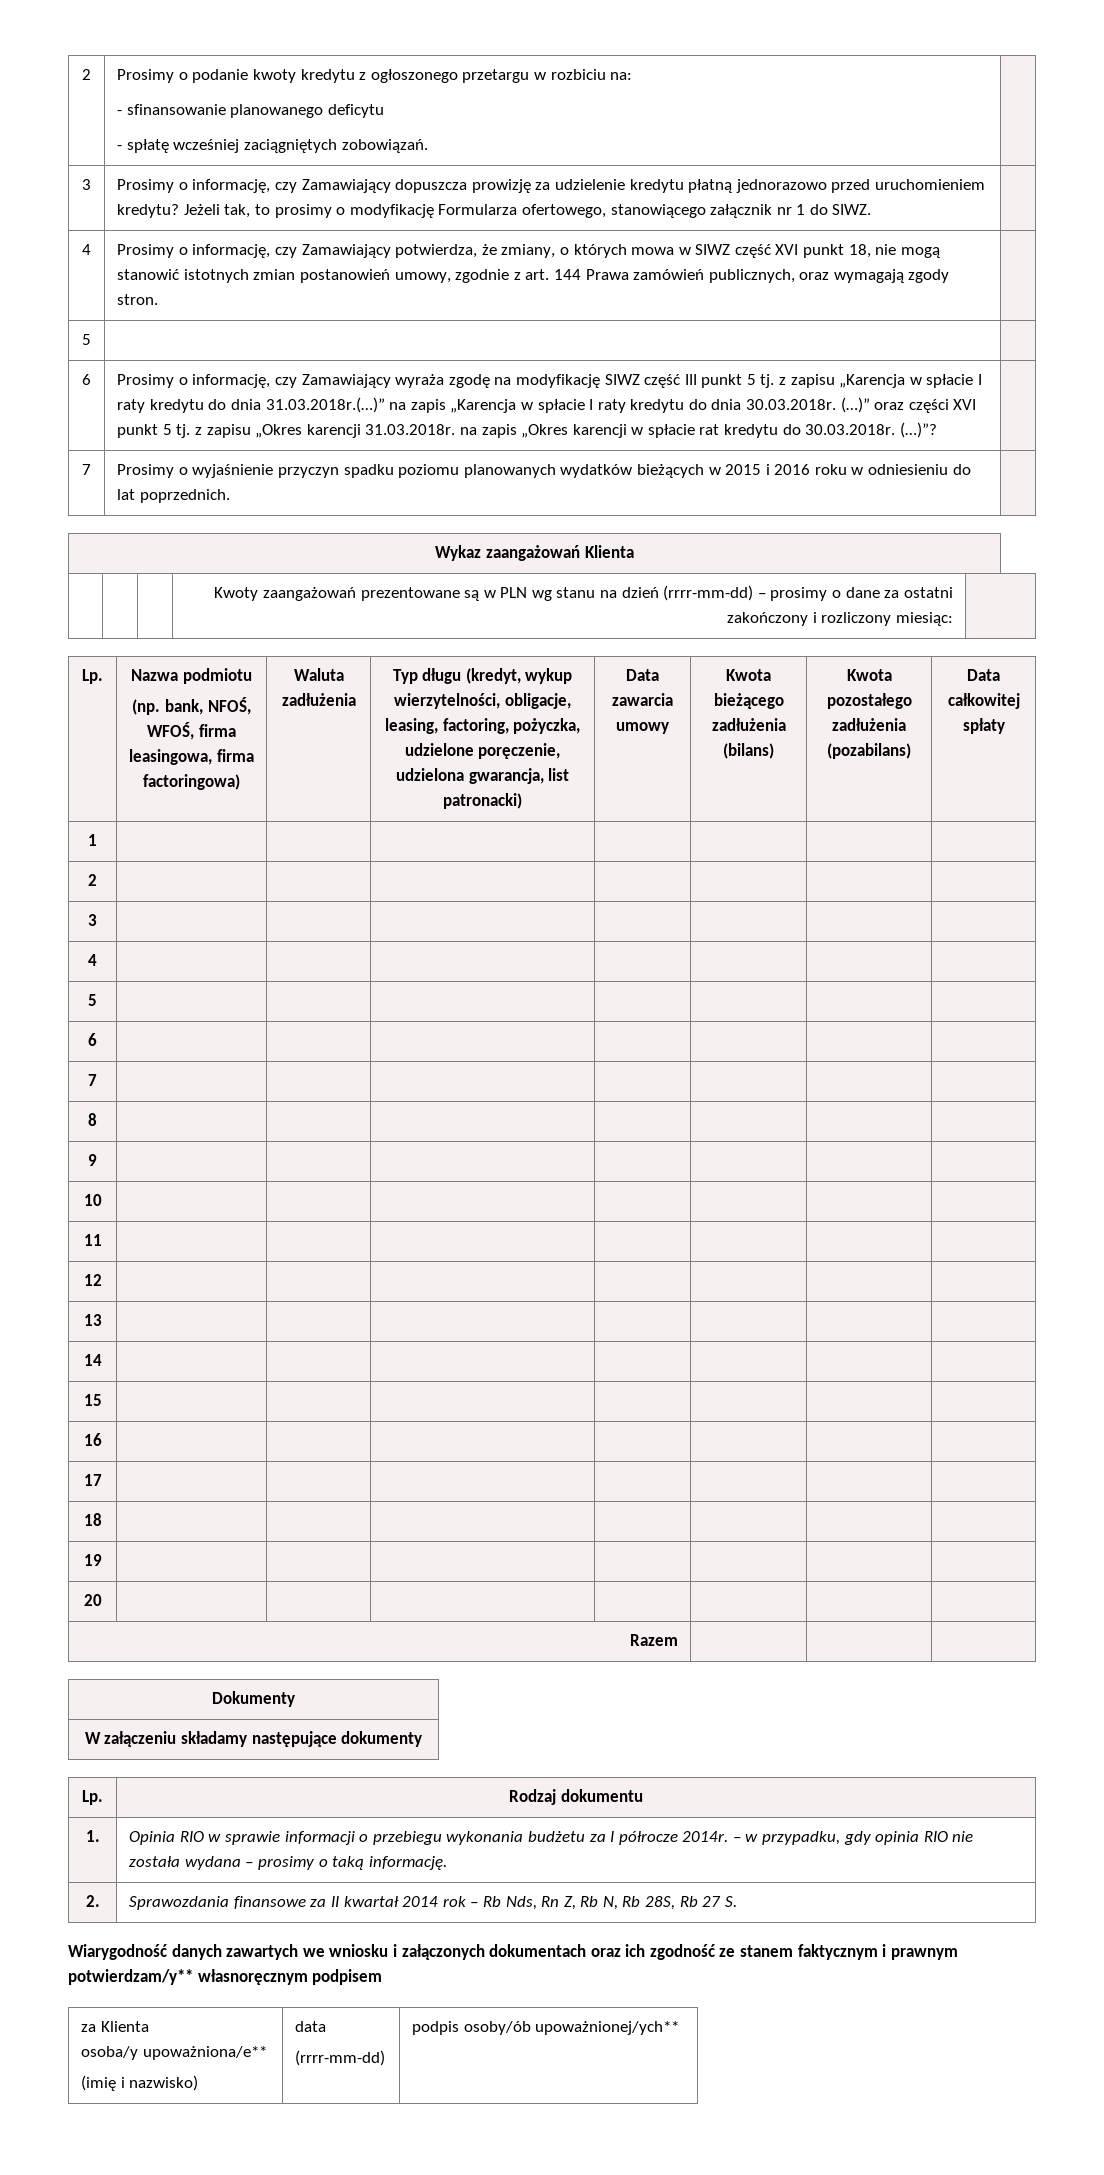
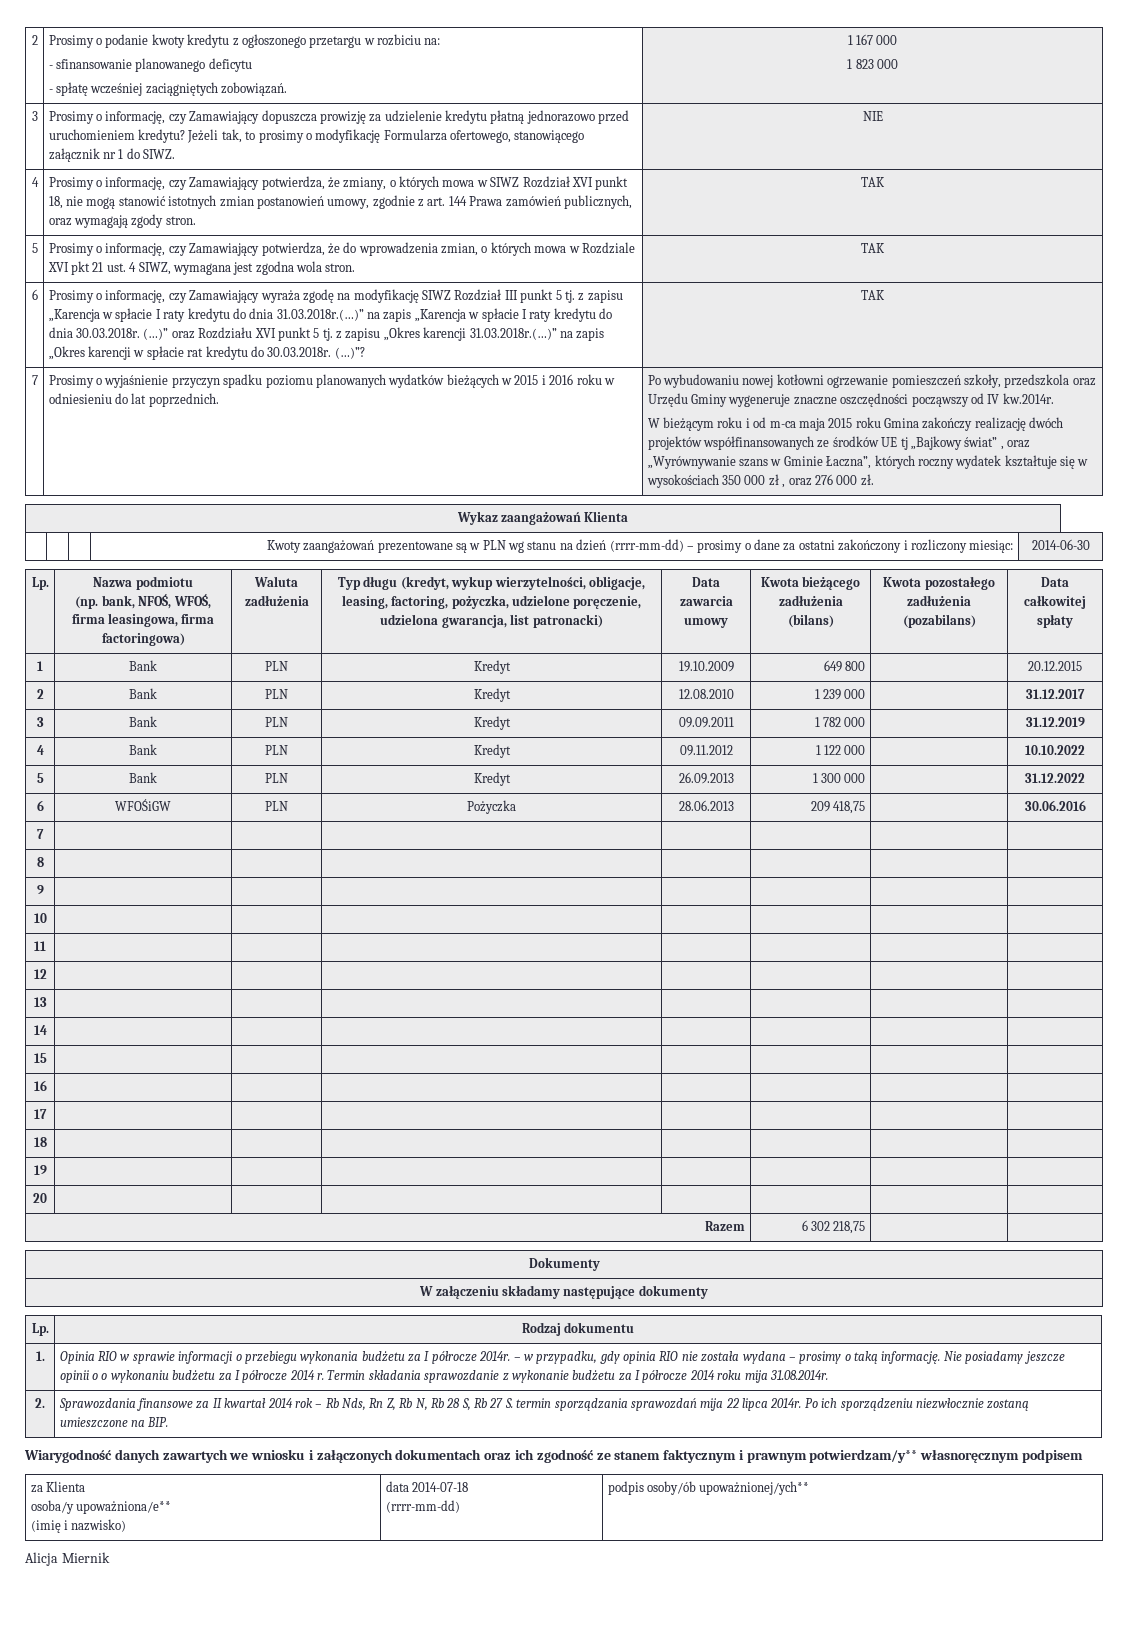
(428, 146) none -> [847,34,898,45] [847,59,898,69] 1 167 000 // 1 823 000
(872, 209) none -> [862,111,883,121] NIE
[734,244,771,258] część -> [522,176,570,188] Rozdział
[82,334,91,345] // 5 | | -> [861,177,886,187] [31,243,38,253] [48,242,635,256] [47,261,356,275] [861,243,886,253] TAK // 5 | Prosimy o informację, czy Zamawiający potwierdza, że do wprowadzenia zmian, o których mowa w Rozdziale XVI pkt 21 ust. 4 SIWZ, wymagana jest zgodna wola stron. | TAK
[644,374,681,388] część -> [454,289,502,301] Rozdział
[908,399,949,413] części -> [198,327,253,339] Rozdziału
[365,424,456,435] 31.03.2018r. -> [469,328,557,340] 31.03.2018r.(…)”
(937, 430) none -> [861,290,886,300] TAK
(230, 496) none -> [647,374,1096,388] [647,393,1054,407] [647,417,1064,431] [647,436,1031,450] [647,455,1089,469] [646,474,874,488] Po wybudowaniu nowej kotłowni ogrzewanie pomieszczeń szkoły, przedszkola oraz Urzędu Gminy wygeneruje znaczne oszczędności począwszy od IV kw.2014r. // W bieżącym roku i od m-ca maja 2015 roku Gmina zakończy realizację dwóch projektów współfinansowanych ze środków UE tj „Bajkowy świat” , oraz „Wyrównywanie szans w Gminie Łaczna”, których roczny wydatek kształtuje się w wysokościach 350 000 zł , oraz 276 000 zł.
(953, 619) none -> [1031,539,1090,550] 2014-06-30
[88,874,97,886] [88,914,97,926] [88,954,97,966] [88,994,97,1006] [88,1033,97,1046] | | | | | | // 2 | | | | | | | // 3 | | | | | | | // 4 | | | | | | | // 5 | | | | | | | // 6 | | | | | | | -> [129,660,157,671] [265,661,288,671] [473,660,511,674] [678,661,734,672] [823,660,866,672] [1028,661,1082,671] [36,689,44,699] [129,688,157,699] [265,689,288,699] [473,688,511,702] [678,689,734,699] [814,689,866,700] [1026,689,1085,699] [36,717,44,727] [129,716,157,727] [265,717,288,727] [473,716,511,730] [678,717,734,728] [814,717,866,727] [1025,717,1085,727] [36,745,44,755] [129,744,157,755] [265,745,288,755] [473,744,511,758] [679,745,733,756] [815,745,866,755] [1025,745,1085,755] [36,773,44,783] [129,772,157,783] [265,773,288,783] [473,772,511,786] [678,772,734,784] [812,773,866,783] [1025,773,1085,783] [36,800,44,811] [115,799,171,811] [265,801,288,811] [467,800,516,814] [678,800,734,811] [810,801,866,814] [1024,800,1086,811] Bank | PLN | Kredyt | 19.10.2009 | 649 800 | | 20.12.2015 // 2 | Bank | PLN | Kredyt | 12.08.2010 | 1 239 000 | | 31.12.2017 // 3 | Bank | PLN | Kredyt | 09.09.2011 | 1 782 000 | | 31.12.2019 // 4 | Bank | PLN | Kredyt | 09.11.2012 | 1 122 000 | | 10.10.2022 // 5 | Bank | PLN | Kredyt | 26.09.2013 | 1 300 000 | | 31.12.2022 // 6 | WFOŚiGW | PLN | Pożyczka | 28.06.2013 | 209 418,75 | | 30.06.2016
(678, 1640) none -> [801,1220,866,1234] 6 302 218,75
(447, 1863) none -> [943,1351,1065,1364] [59,1370,828,1383] Nie posiadamy jeszcze opinii o o wykonaniu budżetu za I półrocze 2014 r. Termin składania sprawozdanie z wykonanie budżetu za I półrocze 2014 roku mija 31.08.2014r.
[645,1896,676,1910] 28S, -> [446,1398,471,1411] 28 S,
(737, 1901) none -> [516,1398,1030,1411] [59,1417,169,1428] termin sporządzania sprawozdań mija 22 lipca 2014r. Po ich sporządzeniu niezwłocznie zostaną umieszczone na BIP.
(327, 2026) none -> [412,1482,469,1492] 2014-07-18
(680, 2028) none -> [25,1552,110,1566] // Alicja Miernik

